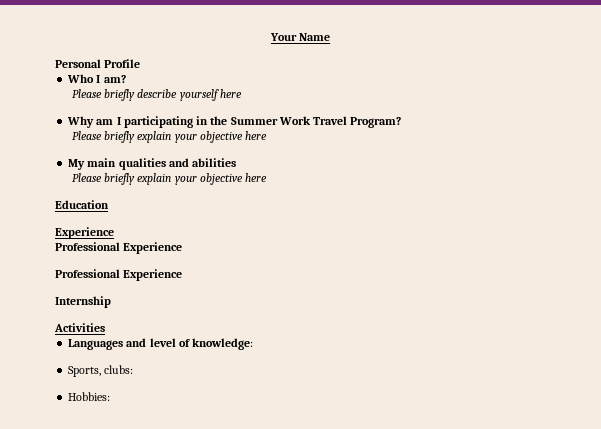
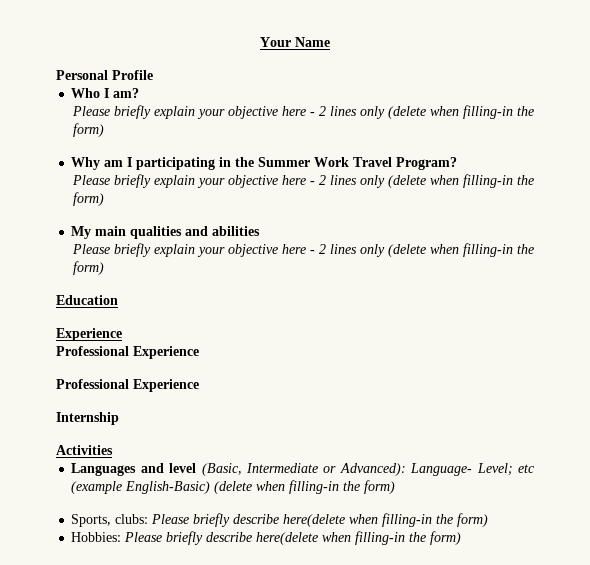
[137,89,242,101] describe yourself here -> [153,105,534,119] [72,123,104,137] explain your objective here - 2 lines only (delete when filling-in the form)
(268, 135) none -> [309,174,534,188] [72,192,104,206] - 2 lines only (delete when filling-in the form)
(268, 177) none -> [309,243,534,257] [72,261,104,275] - 2 lines only (delete when filling-in the form)
[178,338,254,350] [68,365,134,377] [68,392,111,401] of knowledge: // Sports, clubs: // Hobbies: -> [201,463,535,476] [71,480,396,494] [71,513,489,527] [71,531,462,545] (Basic, Intermediate or Advanced): Language- Level; etc (example English-Basic) (delete when filling-in the form) // Sports, clubs: Please briefly describe here(delete when filling-in the form) // Hobbies: Please briefly describe here(delete when filling-in the form)

